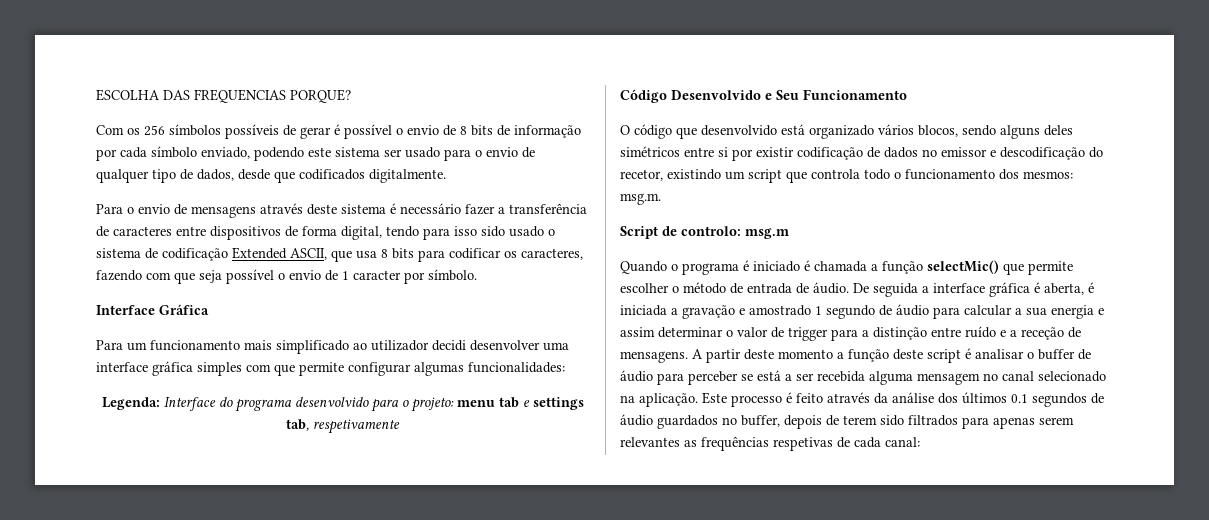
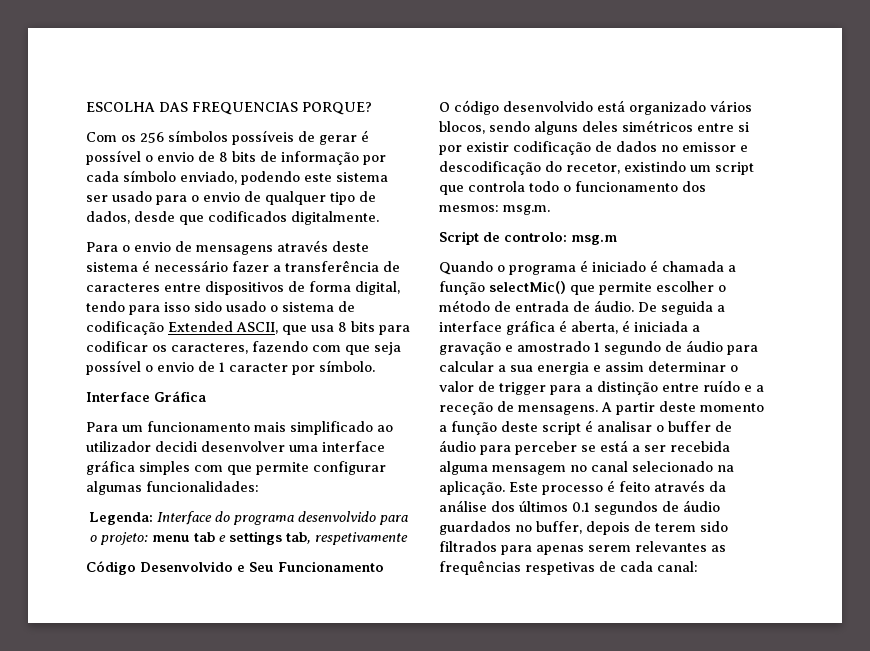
[676,127,697,139] que -> (499, 107) none

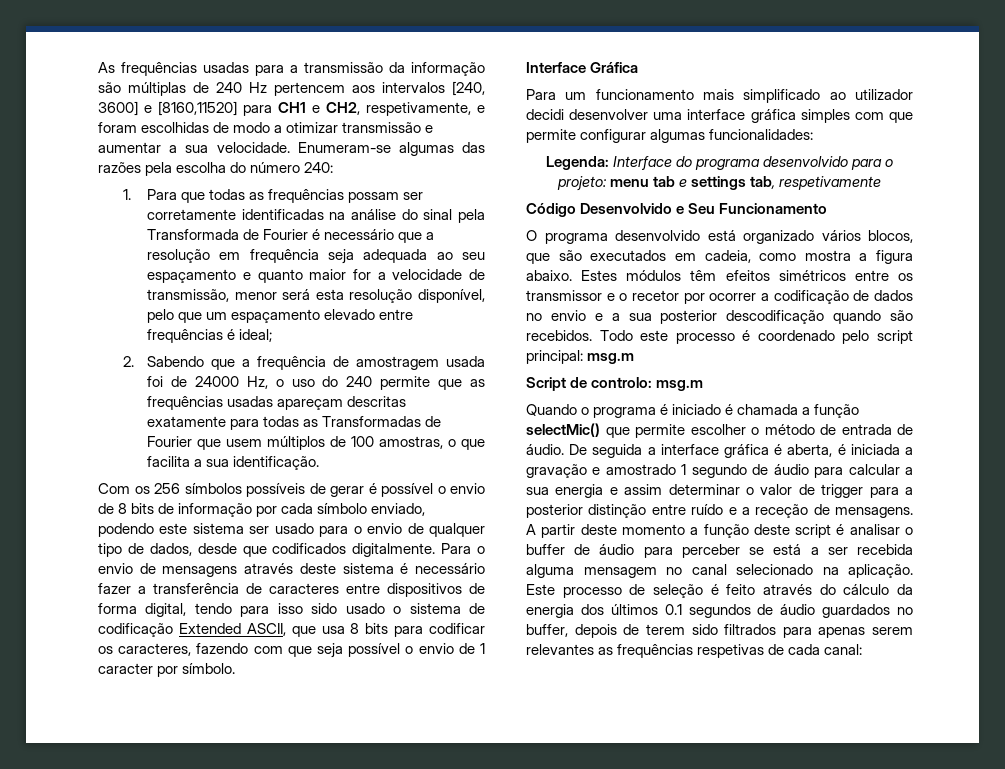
[86,102,372,115] ESCOLHA DAS FREQUENCIAS PORQUE? -> [98,62,485,76] [98,81,485,96] [98,101,485,116] [98,122,434,133] [98,142,485,156] [98,162,334,176] [122,189,424,203] [147,209,485,223] [147,229,435,243] [147,249,485,264] [147,269,485,283] [147,289,485,303] [147,309,414,323] [147,329,273,343] [122,356,486,370] [147,376,486,390] [147,396,407,410] [147,416,442,430] [147,436,485,450] [147,456,320,470] As frequências usadas para a transmissão da informação são múltiplas de 240 Hz pertencem aos intervalos [240, 3600] e [8160,11520] para CH1 e CH2, respetivamente, e foram escolhidas de modo a otimizar transmissão e aumentar a sua velocidade. Enumeram-se algumas das razões pela escolha do número 240: // 1. Para que todas as frequências possam ser corretamente identificadas na análise do sinal pela Transformada de Fourier é necessário que a resolução em frequência seja adequada ao seu espaçamento e quanto maior for a velocidade de transmissão, menor será esta resolução disponível, pelo que um espaçamento elevado entre frequências é ideal; // 2. Sabendo que a frequência de amostragem usada foi de 24000 Hz, o uso do 240 permite que as frequências usadas apareçam descritas exatamente para todas as Transformadas de Fourier que usem múltiplos de 100 amostras, o que facilita a sua identificação.
(379, 218) // -> (436, 550) none
[454,100,499,115] código -> [544,233,608,244] programa
[489,120,749,135] [439,141,748,155] [439,161,754,175] [439,181,706,195] [439,205,550,215] sendo alguns deles simétricos entre si por existir codificação de dados no emissor e descodificação do recetor, existindo um script que controla todo o funcionamento dos mesmos: msg.m. -> [526,250,913,264] [526,270,913,281] [526,290,913,304] [526,310,913,324] [526,330,913,344] [526,350,635,364] que são executados em cadeia, como mostra a figura abaixo. Estes módulos têm efeitos simétricos entre os transmissor e o recetor por ocorrer a codificação de dados no envio e a sua posterior descodificação quando são recebidos. Todo este processo é coordenado pelo script principal: msg.m
(593, 388) none -> [526,504,583,518] posterior
(603, 490) none -> [629,584,703,598] de seleção
[709,481,726,492] [439,500,487,512] da análise -> [819,584,913,595] [526,604,574,618] do cálculo da energia

